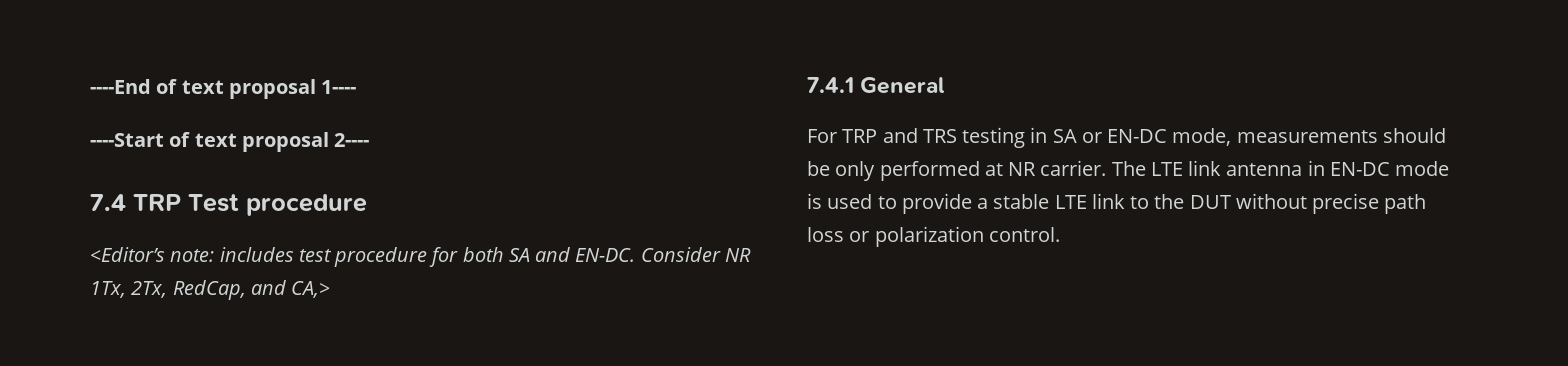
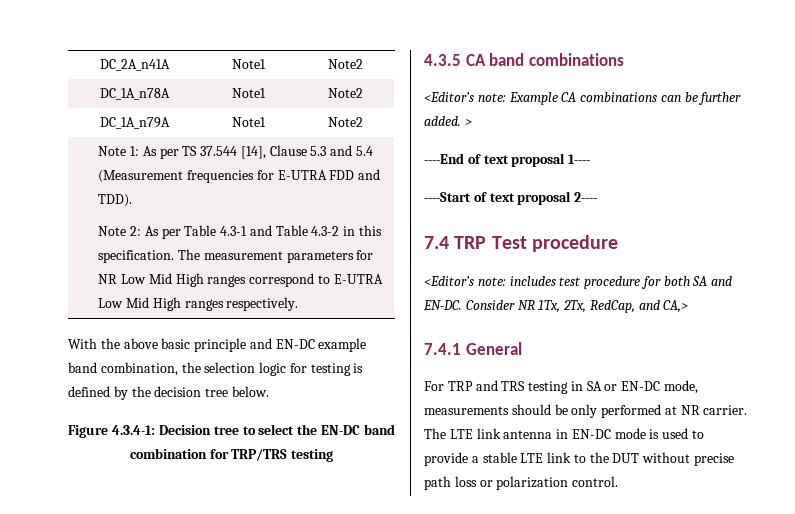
(90, 86) none -> [100,59,170,71] [232,59,266,69] [328,59,363,69] [100,88,170,100] [232,88,266,98] [328,88,363,98] [100,117,170,129] [232,117,266,127] [328,117,363,127] [98,145,374,159] [98,169,381,183] [98,194,133,207] [98,225,383,239] [98,249,374,263] [98,273,383,287] [98,297,299,311] [68,338,367,352] [68,362,364,376] [68,386,269,400] [68,424,395,438] [129,448,334,462] [424,53,624,66] [424,92,742,105] [424,116,472,126] DC_2A_n41A | Note1 | Note2 // DC_1A_n78A | Note1 | Note2 // DC_1A_n79A | Note1 | Note2 // Note 1: As per TS 37.544 [14], Clause 5.3 and 5.4 (Measurement frequencies for E-UTRA FDD and TDD). // Note 2: As per Table 4.3-1 and Table 4.3-2 in this specification. The measurement parameters for NR Low Mid High ranges correspond to E-UTRA Low Mid High ranges respectively. // With the above basic principle and EN-DC example band combination, the selection logic for testing is defined by the decision tree below. // Figure 4.3.4-1: Decision tree to select the EN-DC band combination for TRP/TRS testing // 4.3.5 CA band combinations // <Editor’s note: Example CA combinations can be further added. > //

